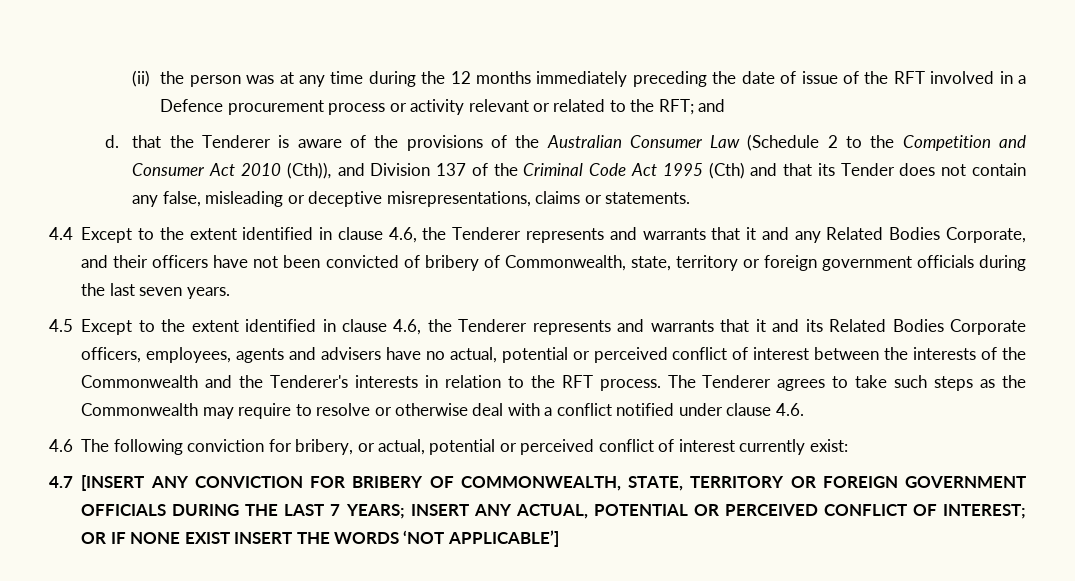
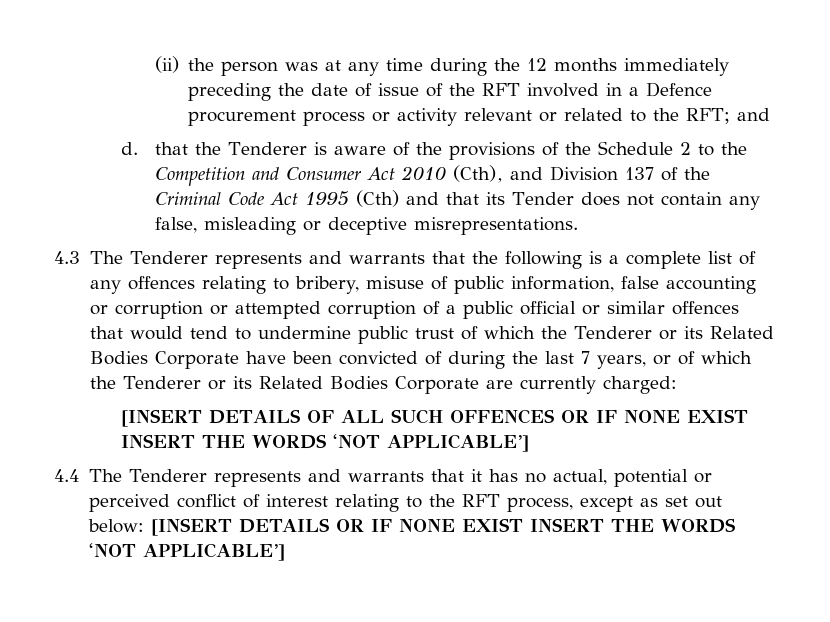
[546,134,820,151] Australian Consumer Law (Schedule -> [597,141,673,155] Schedule
[286,162,332,179] (Cth)), -> [452,165,503,183] (Cth),
[386,191,691,207] [49,227,1026,243] [81,255,1026,271] [81,283,230,299] [49,319,1026,335] [81,347,1026,363] [81,375,1027,391] [81,403,804,419] [49,439,848,455] [49,475,1026,491] [81,504,1027,519] [81,530,559,547] misrepresentations, claims or statements. // 4.4 Except to the extent identified in clause 4.6, the Tenderer represents and warrants that it and any Related Bodies Corporate, and their officers have not been convicted of bribery of Commonwealth, state, territory or foreign government officials during the last seven years. // 4.5 Except to the extent identified in clause 4.6, the Tenderer represents and warrants that it and its Related Bodies Corporate officers, employees, agents and advisers have no actual, potential or perceived conflict of interest between the interests of the Commonwealth and the Tenderer's interests in relation to the RFT process. The Tenderer agrees to take such steps as the Commonwealth may require to resolve or otherwise deal with a conflict notified under clause 4.6. // 4.6 The following conviction for bribery, or actual, potential or perceived conflict of interest currently exist: // 4.7 [INSERT ANY CONVICTION FOR BRIBERY OF COMMONWEALTH, STATE, TERRITORY OR FOREIGN GOVERNMENT OFFICIALS DURING THE LAST 7 YEARS; INSERT ANY ACTUAL, POTENTIAL OR PERCEIVED CONFLICT OF INTEREST; OR IF NONE EXIST INSERT THE WORDS ‘NOT APPLICABLE’] -> [413,217,578,235] [54,251,757,269] [89,276,757,294] [89,301,739,319] [89,326,775,344] [89,351,752,369] [89,376,678,394] [121,409,749,427] [121,434,530,452] [54,469,713,487] [88,494,722,512] [87,518,737,536] [88,543,285,561] misrepresentations. // 4.3 The Tenderer represents and warrants that the following is a complete list of any offences relating to bribery, misuse of public information, false accounting or corruption or attempted corruption of a public official or similar offences that would tend to undermine public trust of which the Tenderer or its Related Bodies Corporate have been convicted of during the last 7 years, or of which the Tenderer or its Related Bodies Corporate are currently charged: // [INSERT DETAILS OF ALL SUCH OFFENCES OR IF NONE EXIST INSERT THE WORDS ‘NOT APPLICABLE’] // 4.4 The Tenderer represents and warrants that it has no actual, potential or perceived conflict of interest relating to the RFT process, except as set out below: [INSERT DETAILS OR IF NONE EXIST INSERT THE WORDS ‘NOT APPLICABLE’]

